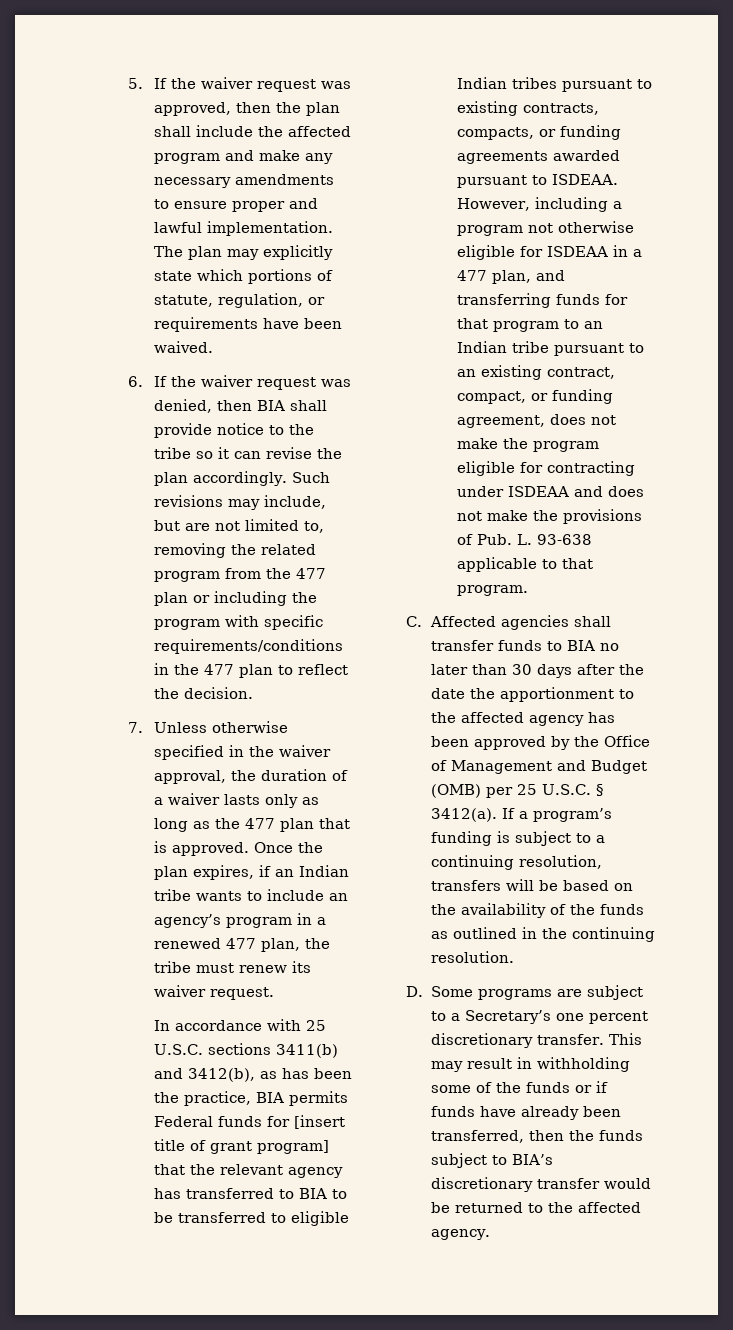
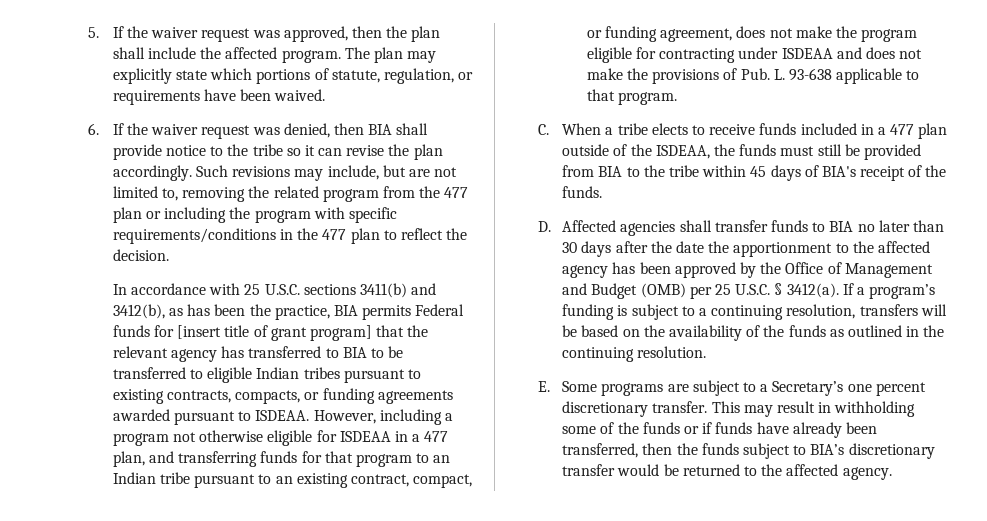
[153,150,333,164] [153,174,334,188] [153,198,318,212] [153,221,333,236] program and make any necessary amendments to ensure proper and lawful implementation. -> [281,50,341,63] program.
[128,721,288,733] [153,745,331,760] [153,769,348,784] [153,793,319,808] [153,818,350,832] [153,841,323,856] [153,865,349,880] [153,889,348,901] [153,913,326,928] [153,938,330,952] [153,961,311,973] [153,985,274,1000] // 7. Unless otherwise specified in the waiver approval, the duration of a waiver lasts only as long as the 477 plan that is approved. Once the plan expires, if an Indian tribe wants to include an agency’s program in a renewed 477 plan, the tribe must renew its waiver request. -> (169, 255) none
(422, 621) none -> [562,123,948,139] [562,144,921,160] [562,165,947,181] [562,186,603,198] [537,221,551,232] When a tribe elects to receive funds included in a 477 plan outside of the ISDEAA, the funds must still be provided from BIA to the tribe within 45 days of BIA's receipt of the funds. // D.
[405,986,423,997] D. -> [537,381,550,392] E.

